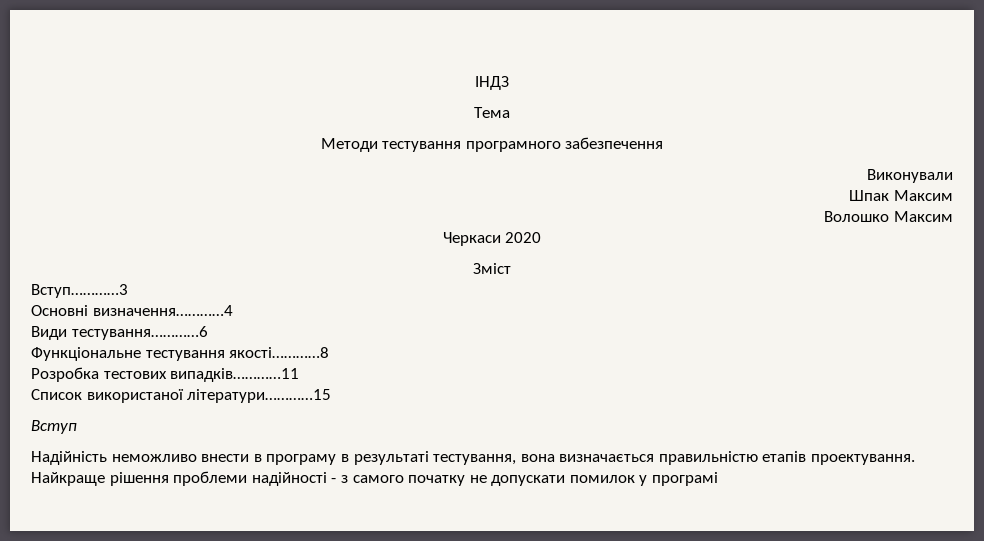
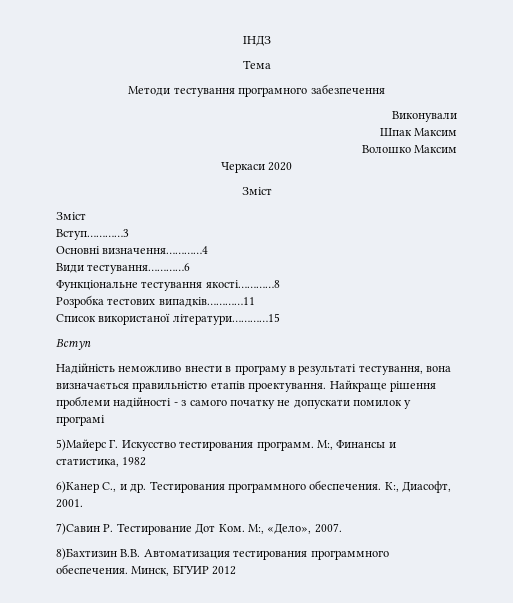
(511, 268) none -> [56,212,86,220] // Зміст
(719, 479) none -> [56,439,396,451] [56,457,147,467] [56,480,451,493] [56,499,83,508] [56,523,342,535] [56,548,389,560] [56,564,237,576] // 5)Майерс Г. Искусство тестирования программ. М:, Финансы и статистика, 1982 // 6)Канер С., и др. Тестирования программного обеспечения. К:, Диасофт, 2001. // 7)Савин Р. Тестирование Дот Ком. М:, «Дело», 2007. // 8)Бахтизин В.В. Автоматизация тестирования программного обеспечения. Минск, БГУИР 2012

